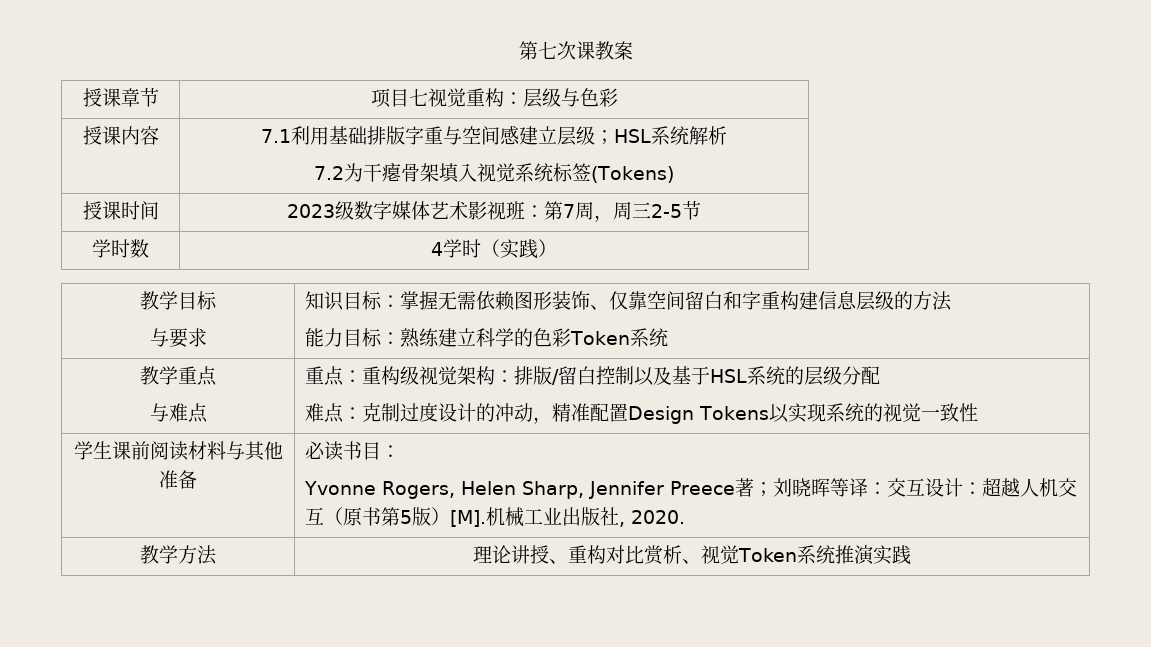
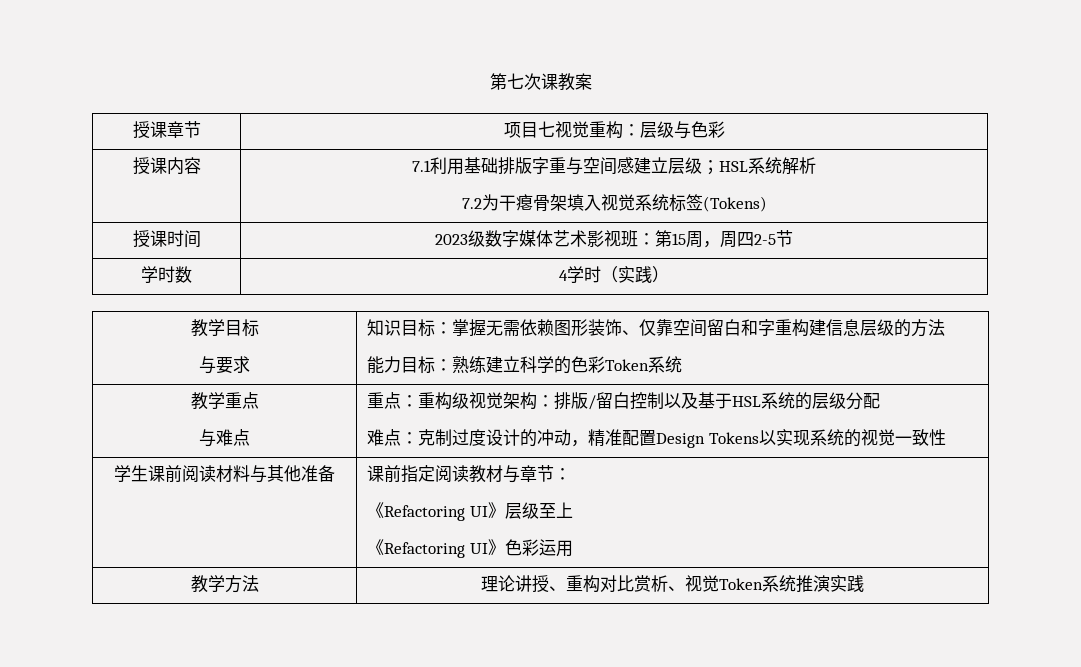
[563,202,651,222] 7周，周三 -> [672,231,754,248] 15周，周四
[304,441,400,461] [303,478,1077,499] [304,507,685,527] 必读书目： // Yvonne Rogers, Helen Sharp, Jennifer Preece著；刘晓晖等译：交互设计：超越人机交互（原书第5版）[M].机械工业出版社, 2020. -> [367,465,572,483] [367,502,573,521] [367,539,573,558] 课前指定阅读教材与章节： // 《Refactoring UI》层级至上 // 《Refactoring UI》色彩运用

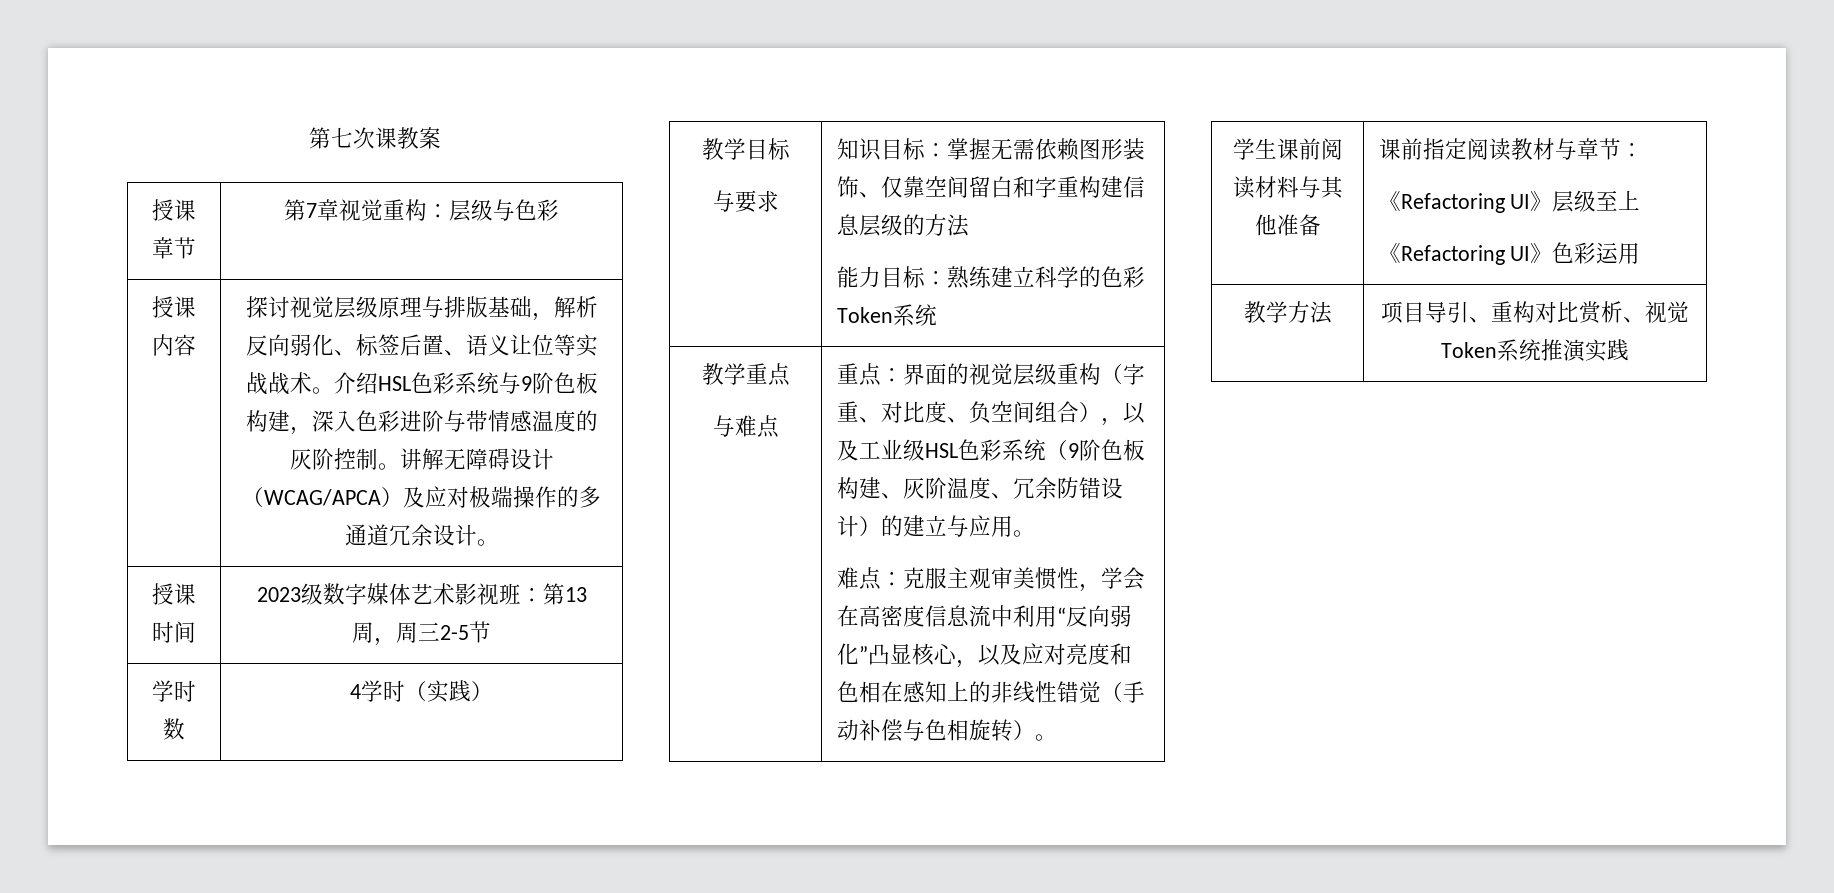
[503,121,555,138] 项目七 -> [284,199,339,221] 第7章
[412,157,816,175] [461,194,767,212] 7.1利用基础排版字重与空间感建立层级；HSL系统解析 // 7.2为干瘪骨架填入视觉系统标签(Tokens) -> [245,296,598,321] [245,334,598,357] [245,372,598,395] [245,410,598,435] [289,448,554,470] [242,486,601,508] [344,524,499,546] 探讨视觉层级原理与排版基础，解析反向弱化、标签后置、语义让位等实战战术。介绍HSL色彩系统与9阶色板构建，深入色彩进阶与带情感温度的灰阶控制。讲解无障碍设计（WCAG/APCA）及应对极端操作的多通道冗余设计。
[672,231,754,248] 15周，周四 -> [564,587,587,602] [352,622,440,646] 13周，周三
[418,392,881,410] [367,429,946,448] 重构级视觉架构：排版/留白控制以及基于HSL系统的层级分配 // 难点：克制过度设计的冲动，精准配置Design Tokens以实现系统的视觉一致性 -> [902,363,1145,386] [836,401,1145,426] [836,439,1145,461] [836,477,1123,499] [836,515,1035,537] [836,567,1145,592] [836,605,1132,627] [836,643,1132,668] [836,681,1145,703] [836,719,1057,742] 界面的视觉层级重构（字重、对比度、负空间组合），以及工业级HSL色彩系统（9阶色板构建、灰阶温度、冗余防错设计）的建立与应用。 // 难点：克服主观审美惯性，学会在高密度信息流中利用“反向弱化”凸显核心，以及应对亮度和色相在感知上的非线性错觉（手动补偿与色相旋转）。
[481,575,549,593] 理论讲授 -> [1381,301,1469,324] 项目导引

